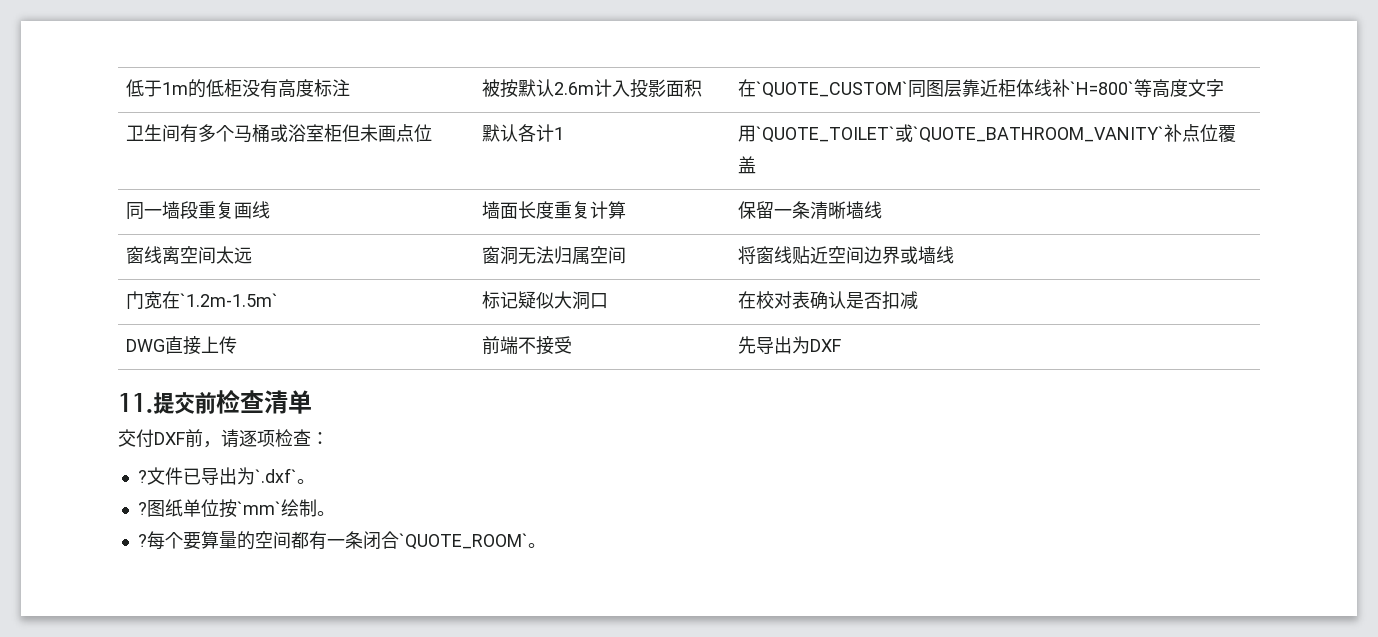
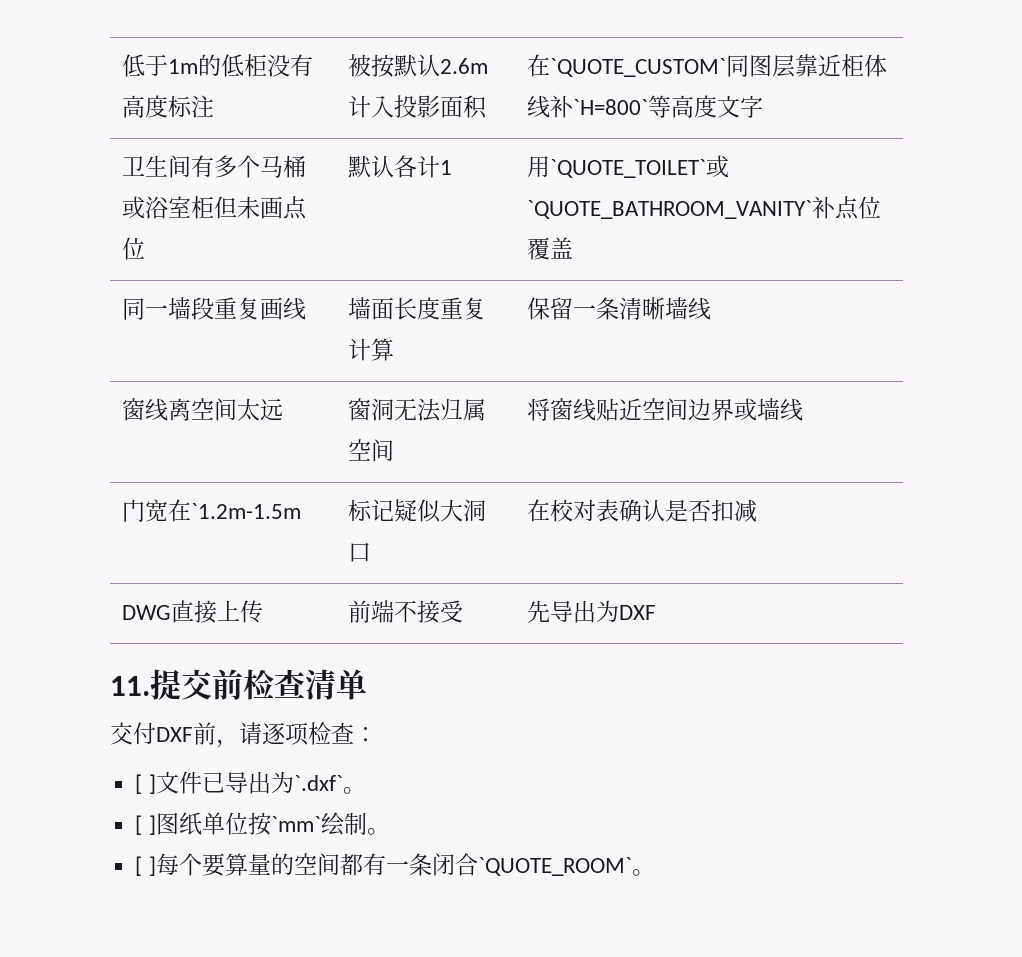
[180,293,279,307] `1.2m-1.5m` -> [191,503,302,519] `1.2m-1.5m
[137,470,147,483] ? -> [135,774,156,794] [ ]
[137,502,147,515] ? -> [135,815,156,835] [ ]
[137,534,147,547] ? -> [135,856,156,876] [ ]

